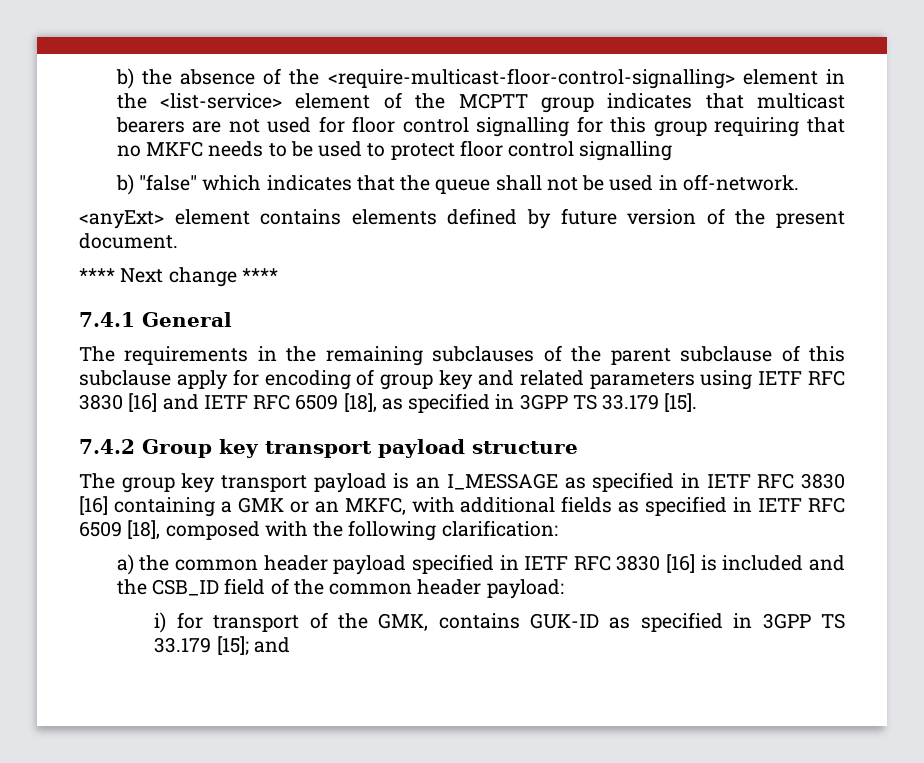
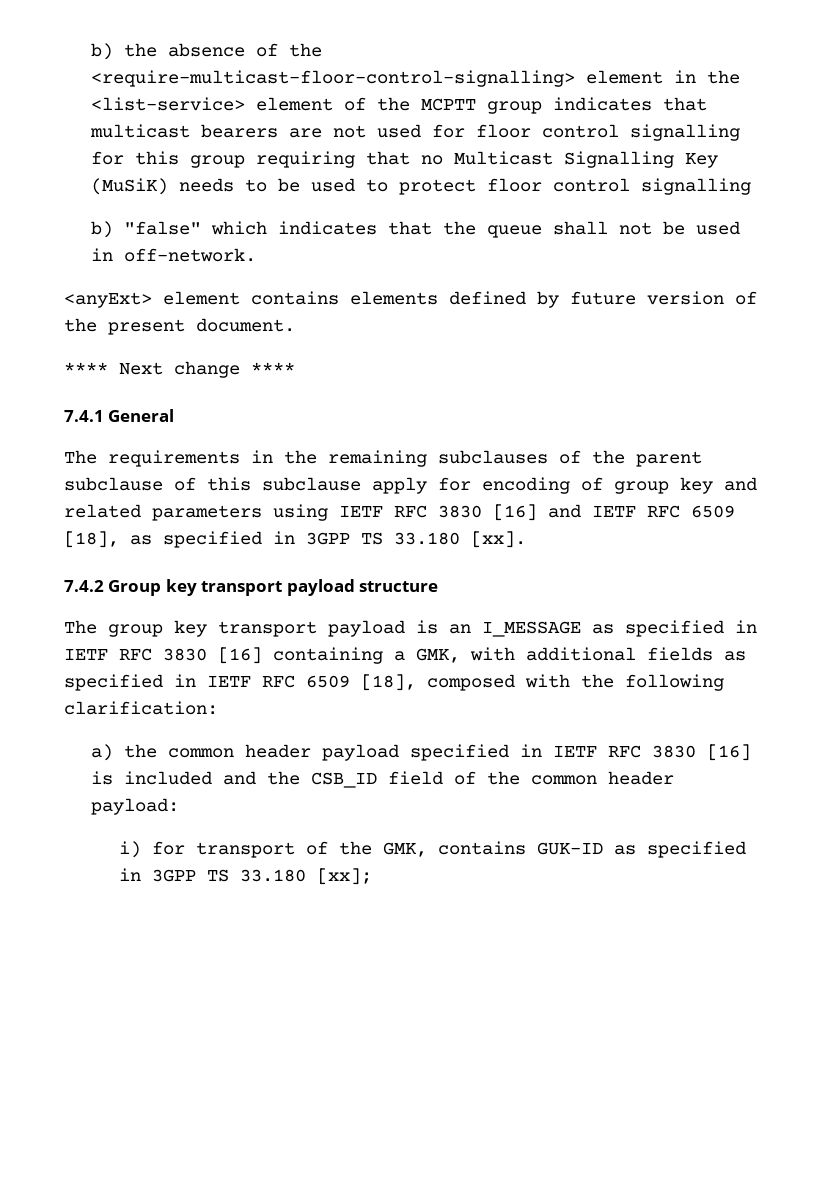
[145,141,203,157] MKFC -> [454,151,719,168] [91,178,169,195] Multicast Signalling Key (MuSiK)
[602,393,698,412] 33.179 [15]. -> [394,531,526,548] 33.180 [xx].
[237,497,406,515] GMK or an MKFC, -> [416,648,460,663] GMK,
[154,636,290,655] 33.179 [15]; and -> [239,868,372,885] 33.180 [xx];

